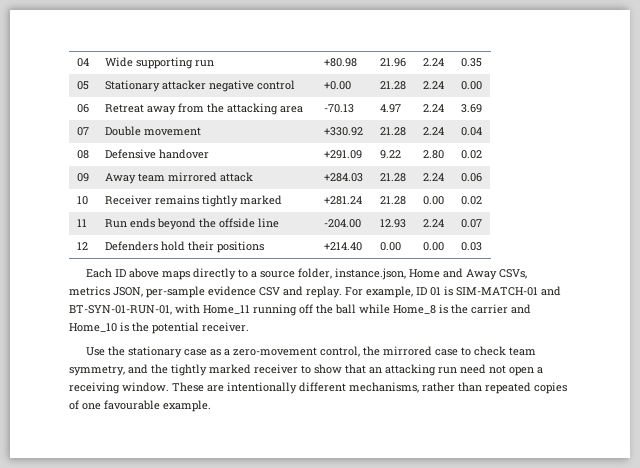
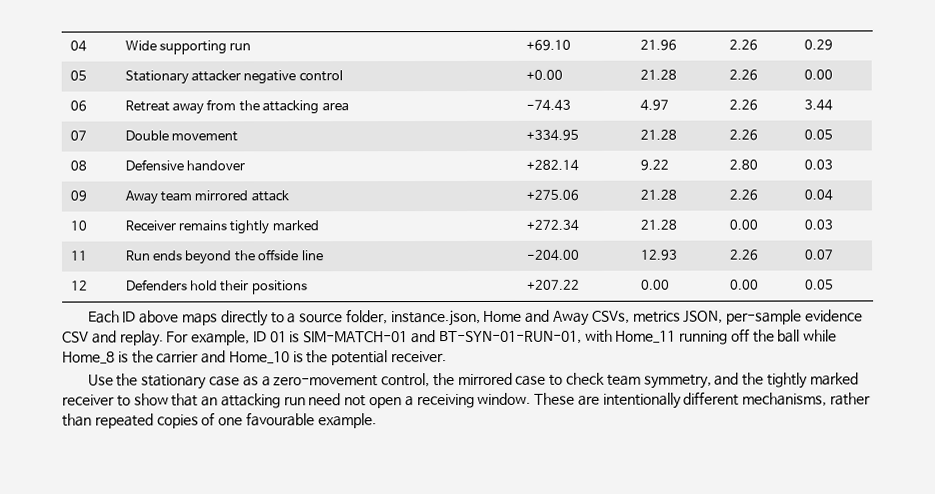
[323,58,357,67] +80.98 -> [525,39,571,51] +69.10
[422,58,444,66] [460,58,482,67] 2.24 | 0.35 -> [728,39,758,51] [803,39,833,51] 2.26 | 0.29
[422,81,444,89] 2.24 -> [728,69,758,81] 2.26
[323,104,354,113] -70.13 -> [525,99,571,111] -74.43
[422,104,444,112] [460,104,482,113] 2.24 | 3.69 -> [728,99,758,111] [803,99,833,111] 2.26 | 3.44
[323,127,363,136] [379,127,406,136] [422,127,444,135] [460,127,482,136] +330.92 | 21.28 | 2.24 | 0.04 -> [525,129,579,141] [639,129,677,140] [728,129,758,141] [803,129,833,140] +334.95 | 21.28 | 2.26 | 0.05
[323,150,362,159] +291.09 -> [525,159,579,171] +282.14
[460,150,482,159] 0.02 -> [803,159,833,170] 0.03
[323,173,363,182] [379,173,406,182] [422,173,444,181] [460,173,482,182] +284.03 | 21.28 | 2.24 | 0.06 -> [525,189,579,201] [639,189,677,200] [728,189,758,201] [803,189,833,201] +275.06 | 21.28 | 2.26 | 0.04
[323,196,362,205] +281.24 -> [525,219,579,231] +272.34
[460,196,482,205] 0.02 -> [803,219,833,230] 0.03
[422,219,444,227] 2.24 -> [729,249,759,261] 2.26
[323,242,362,251] +214.40 -> [526,279,580,290] +207.22
[460,242,482,251] 0.03 -> [804,279,834,290] 0.05

